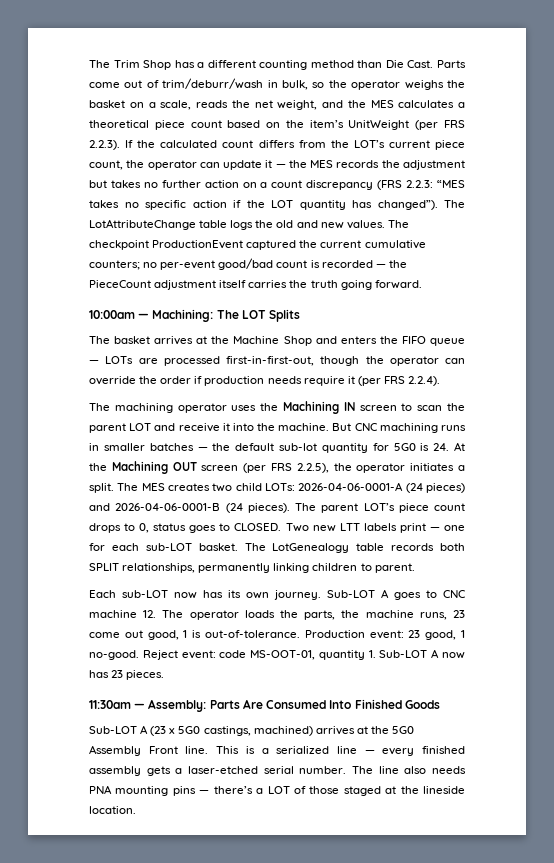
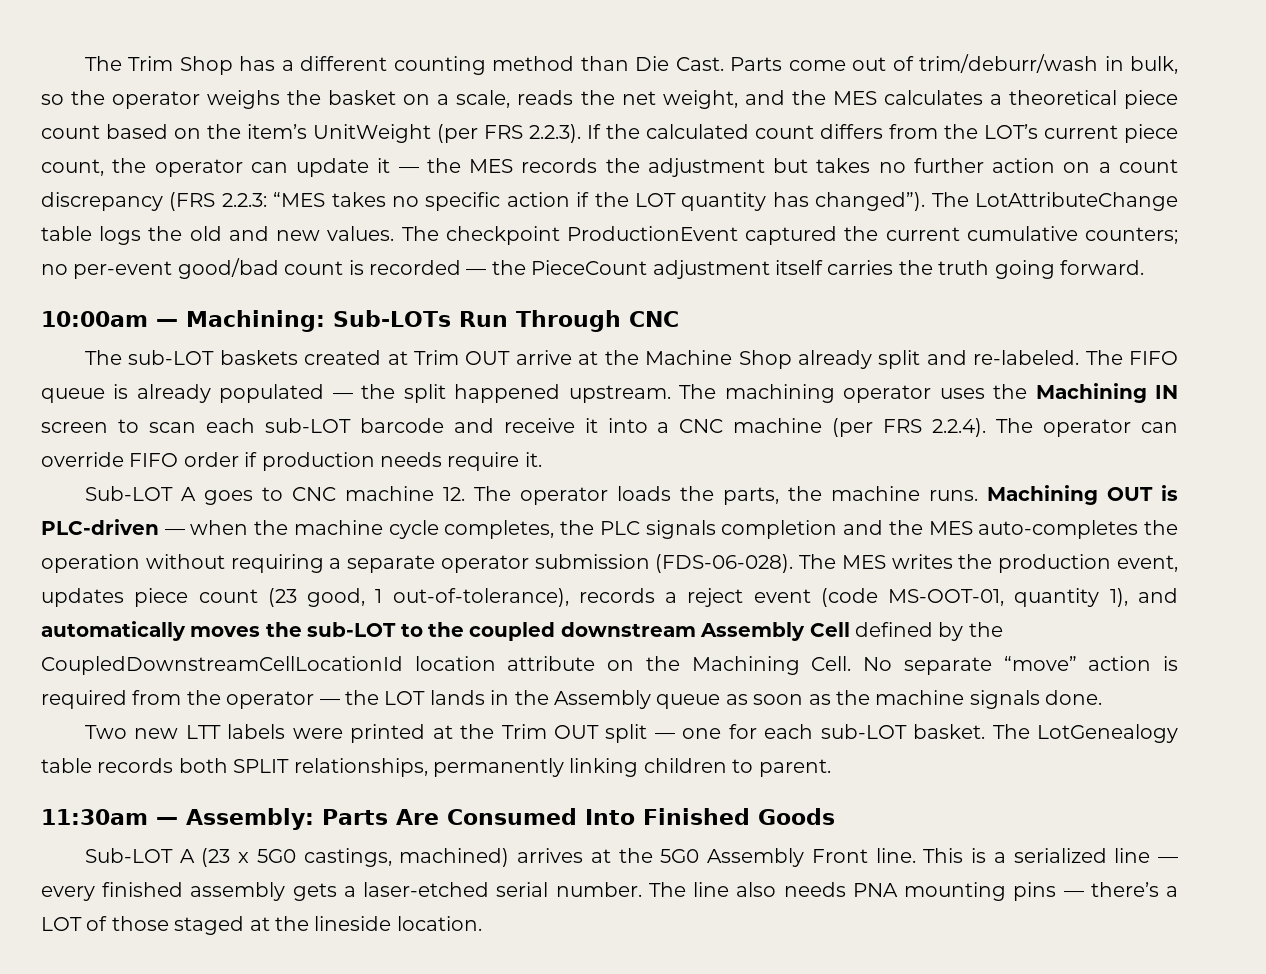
[216,309,301,322] [89,336,465,346] [89,356,465,366] [89,376,441,386] The LOT Splits // The basket arrives at the Machine Shop and enters the FIFO queue — LOTs are processed first-in-first-out, though the operator can override the order if production needs require it (per FRS 2.2.4). // -> [333,310,679,332] [84,350,1179,369] [41,384,671,403] Sub-LOTs Run Through CNC // The sub-LOT baskets created at Trim OUT arrive at the Machine Shop already split and re-labeled. The FIFO queue is already populated — the split happened upstream.
[447,403,466,411] [89,423,152,433] the parent LOT -> [205,418,444,433] each sub-LOT barcode
[257,423,467,433] [89,442,465,453] [89,461,466,474] [89,482,465,493] [89,503,465,513] [89,523,426,533] the machine. But CNC machining runs in smaller batches — the default sub-lot quantity for 5G0 is 24. At the Machining OUT screen (per FRS 2.2.5), the operator initiates a split. The MES creates two child LOTs: 2026-04-06-0001-A (24 pieces) and 2026-04-06-0001-B (24 pieces). The parent LOT’s piece count drops to 0, status goes to CLOSED. Two new LTT labels print -> [657,418,1178,437] [41,452,542,471] [84,485,1178,505] [41,519,1179,539] [41,554,1178,573] [41,588,1178,607] [41,621,1003,641] [41,656,1179,675] [41,690,1103,709] [84,724,648,743] a CNC machine (per FRS 2.2.4). The operator can override FIFO order if production needs require it. // Sub-LOT A goes to CNC machine 12. The operator loads the parts, the machine runs. Machining OUT is PLC-driven — when the machine cycle completes, the PLC signals completion and the MES auto-completes the operation without requiring a separate operator submission (FDS-06-028). The MES writes the production event, updates piece count (23 good, 1 out-of-tolerance), records a reject event (code MS-OOT-01, quantity 1), and automatically moves the sub-LOT to the coupled downstream Assembly Cell defined by the CoupledDownstreamCellLocationId location attribute on the Machining Cell. No separate “move” action is required from the operator — the LOT lands in the Assembly queue as soon as the machine signals done. // Two new LTT labels were printed at the Trim OUT split
[89,589,465,600] [89,610,465,620] [89,630,466,640] [89,649,465,660] [89,670,165,680] // Each sub-LOT now has its own journey. Sub-LOT A goes to CNC machine 12. The operator loads the parts, the machine runs, 23 come out good, 1 is out-of-tolerance. Production event: 23 good, 1 no-good. Reject event: code MS-OOT-01, quantity 1. Sub-LOT A now has 23 pieces. -> (831, 768) none

